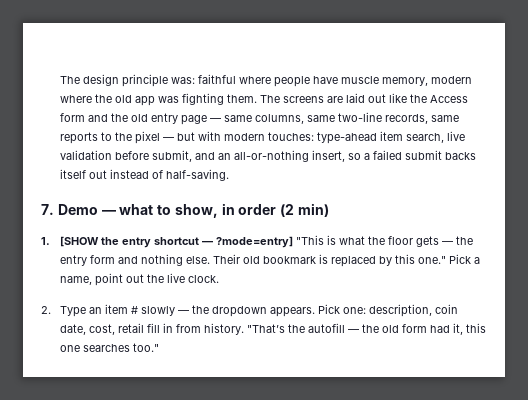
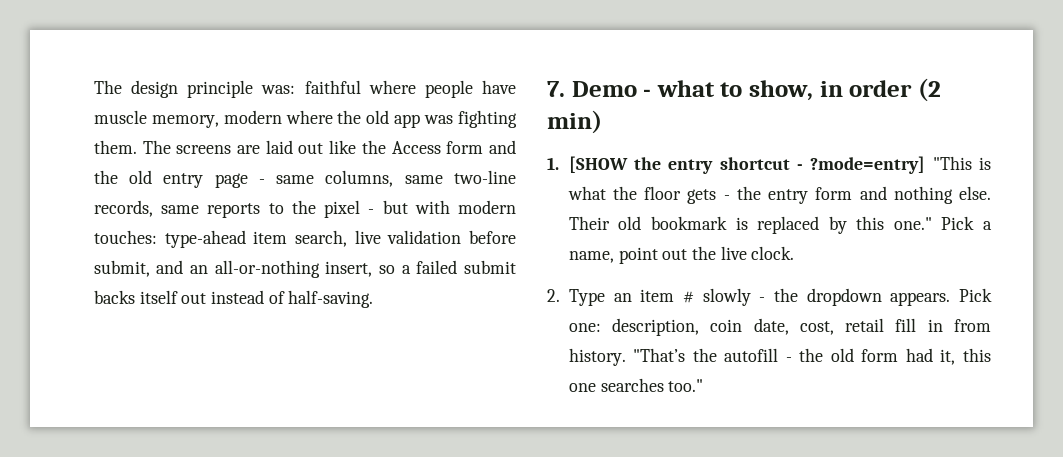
[210,118,222,122] — -> [258,179,265,184] -
[163,137,175,141] — -> [368,209,375,214] -
[101,210,116,215] — -> [643,89,652,97] -
[202,241,214,245] — -> [797,164,804,170] -
[442,241,454,245] — -> [723,195,730,200] -
[178,310,190,314] — -> [759,297,766,302] -
[348,329,360,333] — -> [785,357,792,362] -

